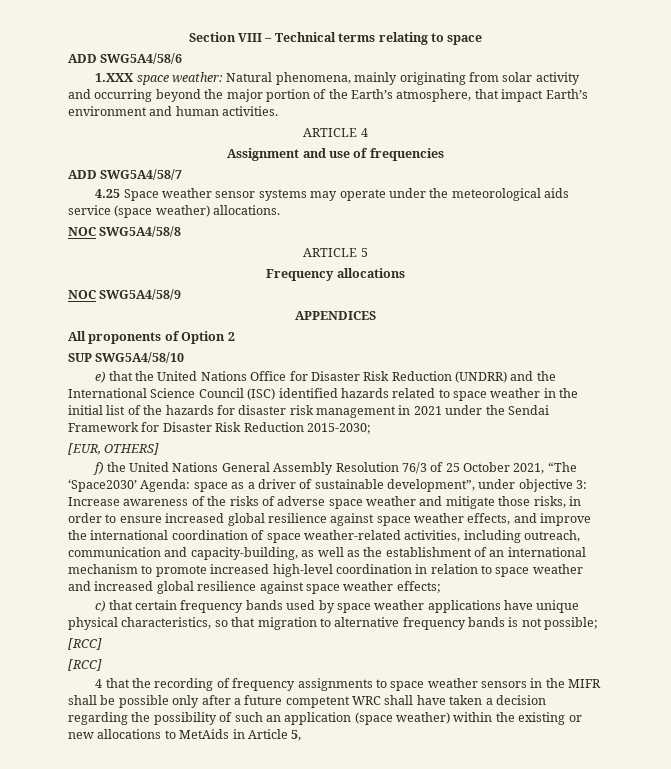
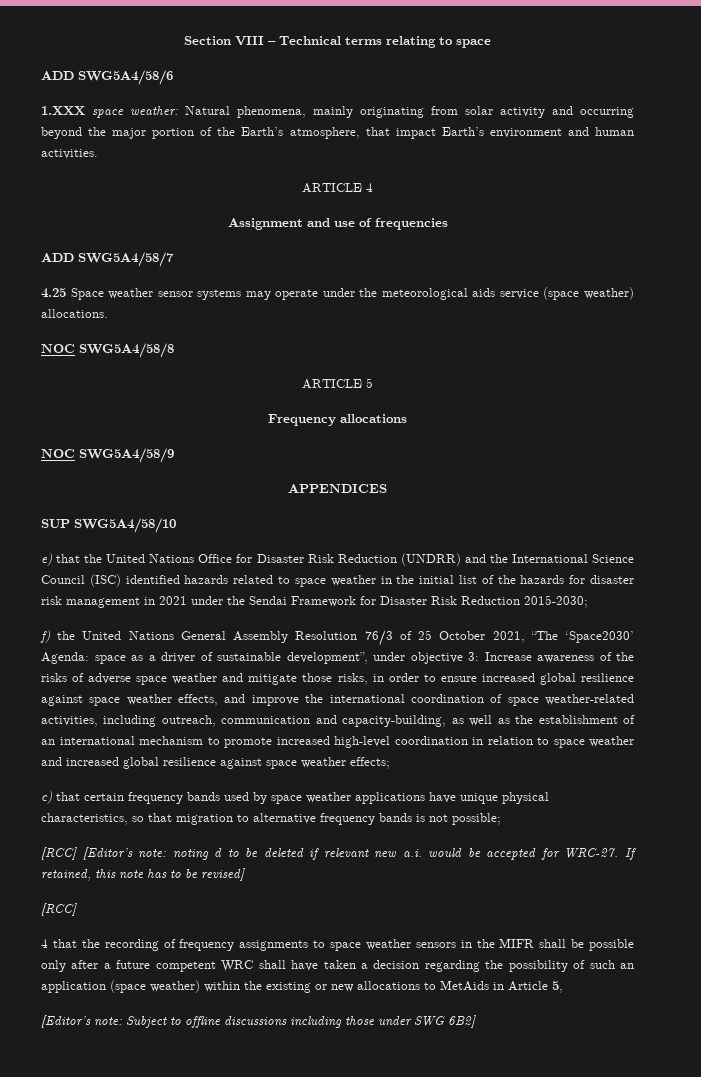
[68,331,235,344] // All proponents of Option 2 -> (387, 488) none
[68,443,160,455] // [EUR, OTHERS] -> (588, 601) none
(102, 644) none -> [82,847,636,860] [41,868,245,881] [Editor’s note: noting d to be deleted if relevant new a.i. would be accepted for WRC-27. If retained, this note has to be revised]
(302, 735) none -> [41,1015,476,1028] // [Editor’s note: Subject to offline discussions including those under SWG 6B2]

